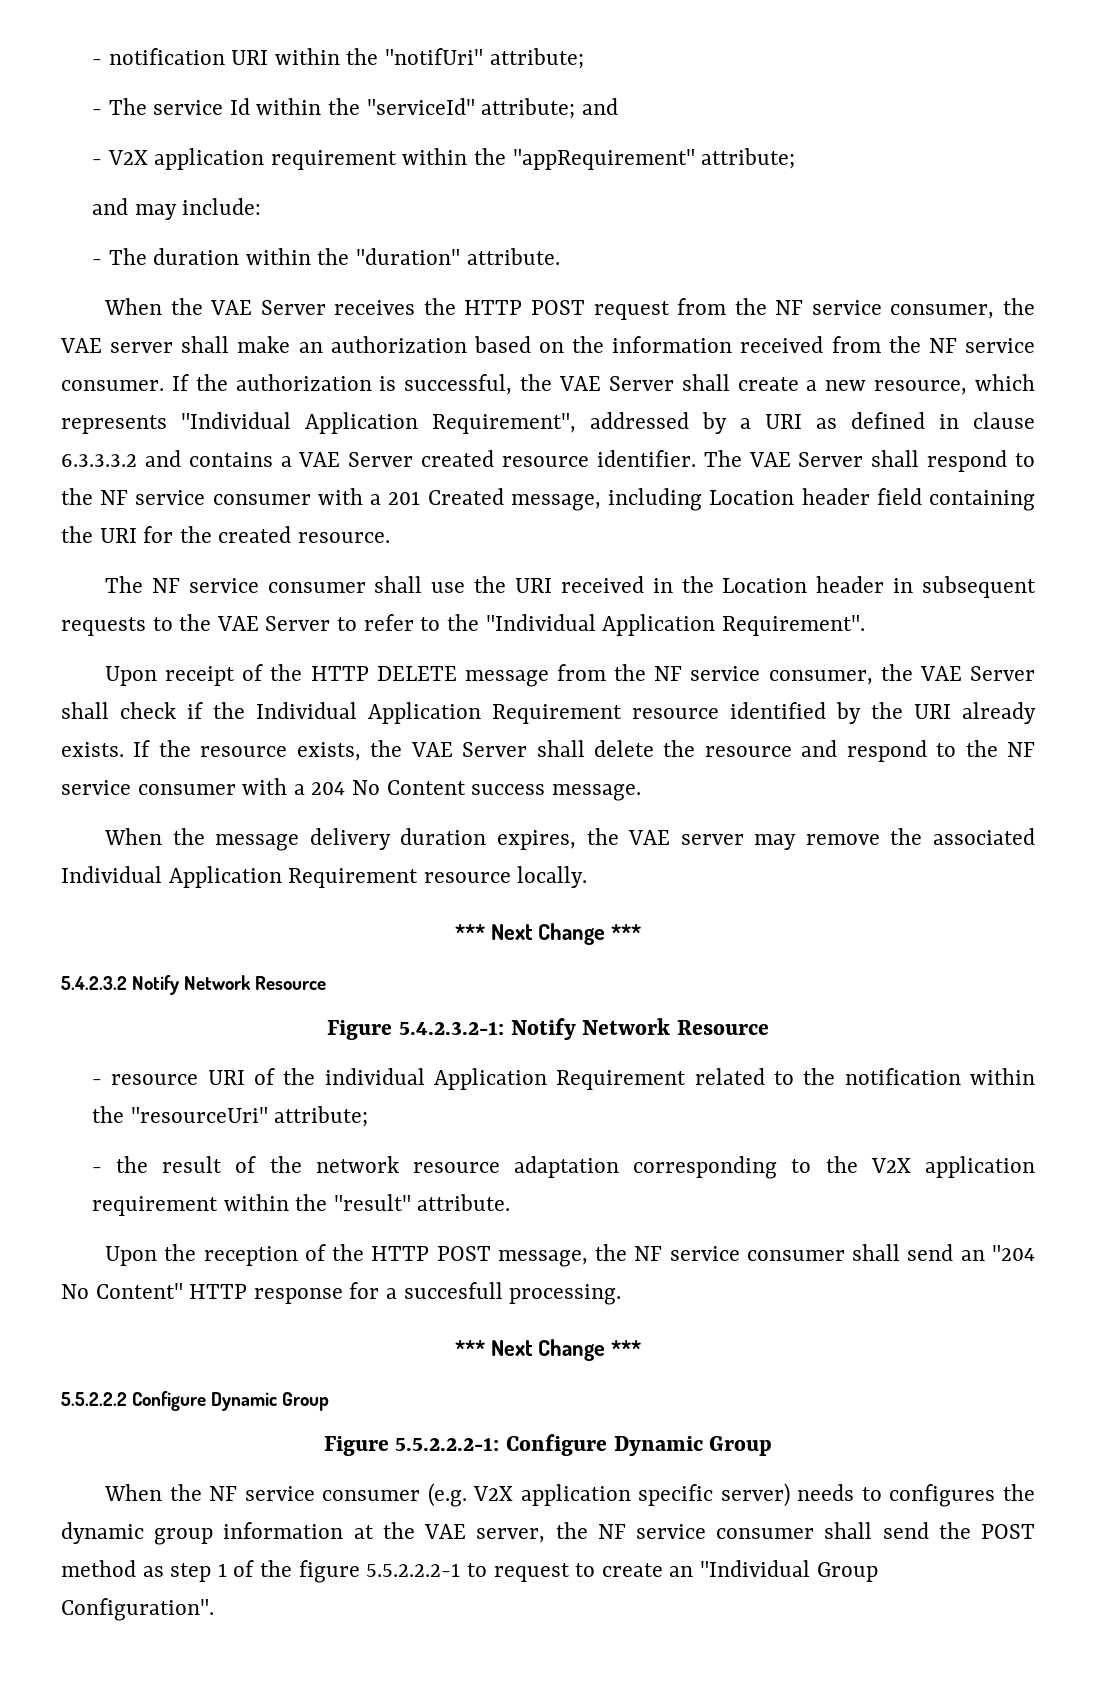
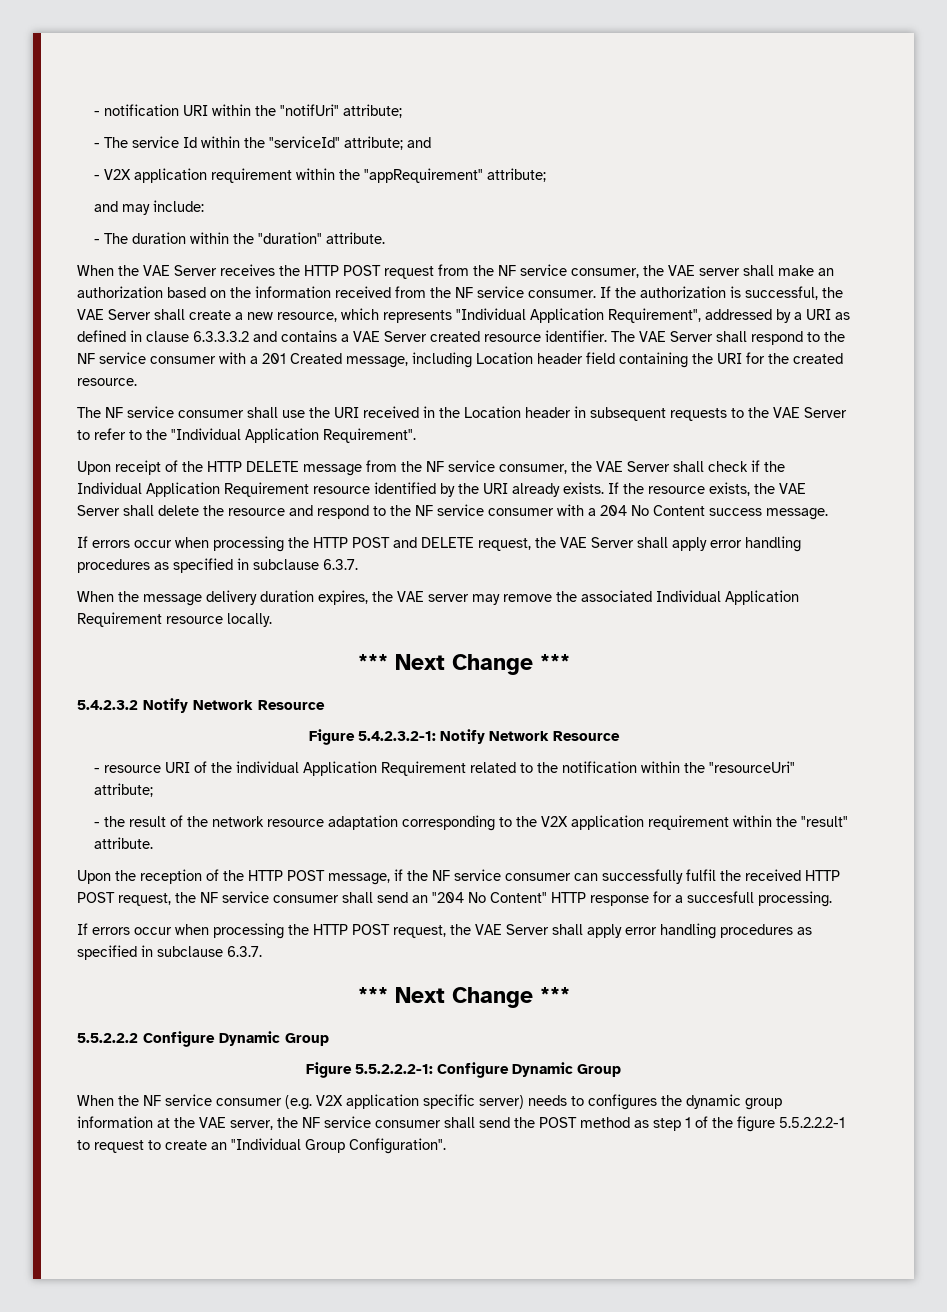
(641, 792) none -> [77,536,801,552] [77,558,358,573] // If errors occur when processing the HTTP POST and DELETE request, the VAE Server shall apply error handling procedures as specified in subclause 6.3.7.
(588, 1258) none -> [394,869,840,884] [77,892,171,906] if the NF service consumer can successfully fulfil the received HTTP POST request,
(622, 1294) none -> [77,923,812,939] [77,945,262,960] // If errors occur when processing the HTTP POST request, the VAE Server shall apply error handling procedures as specified in subclause 6.3.7.

